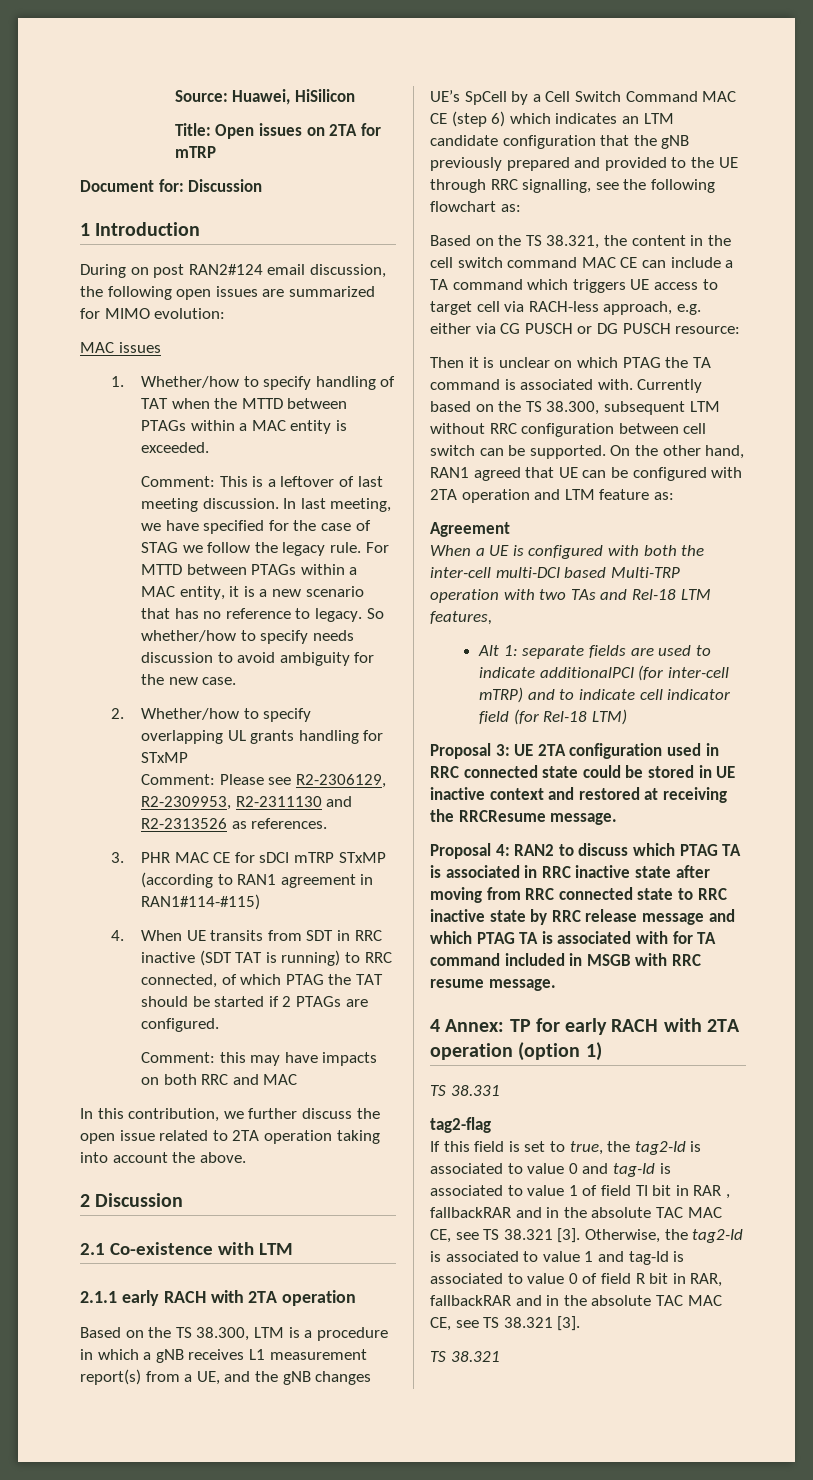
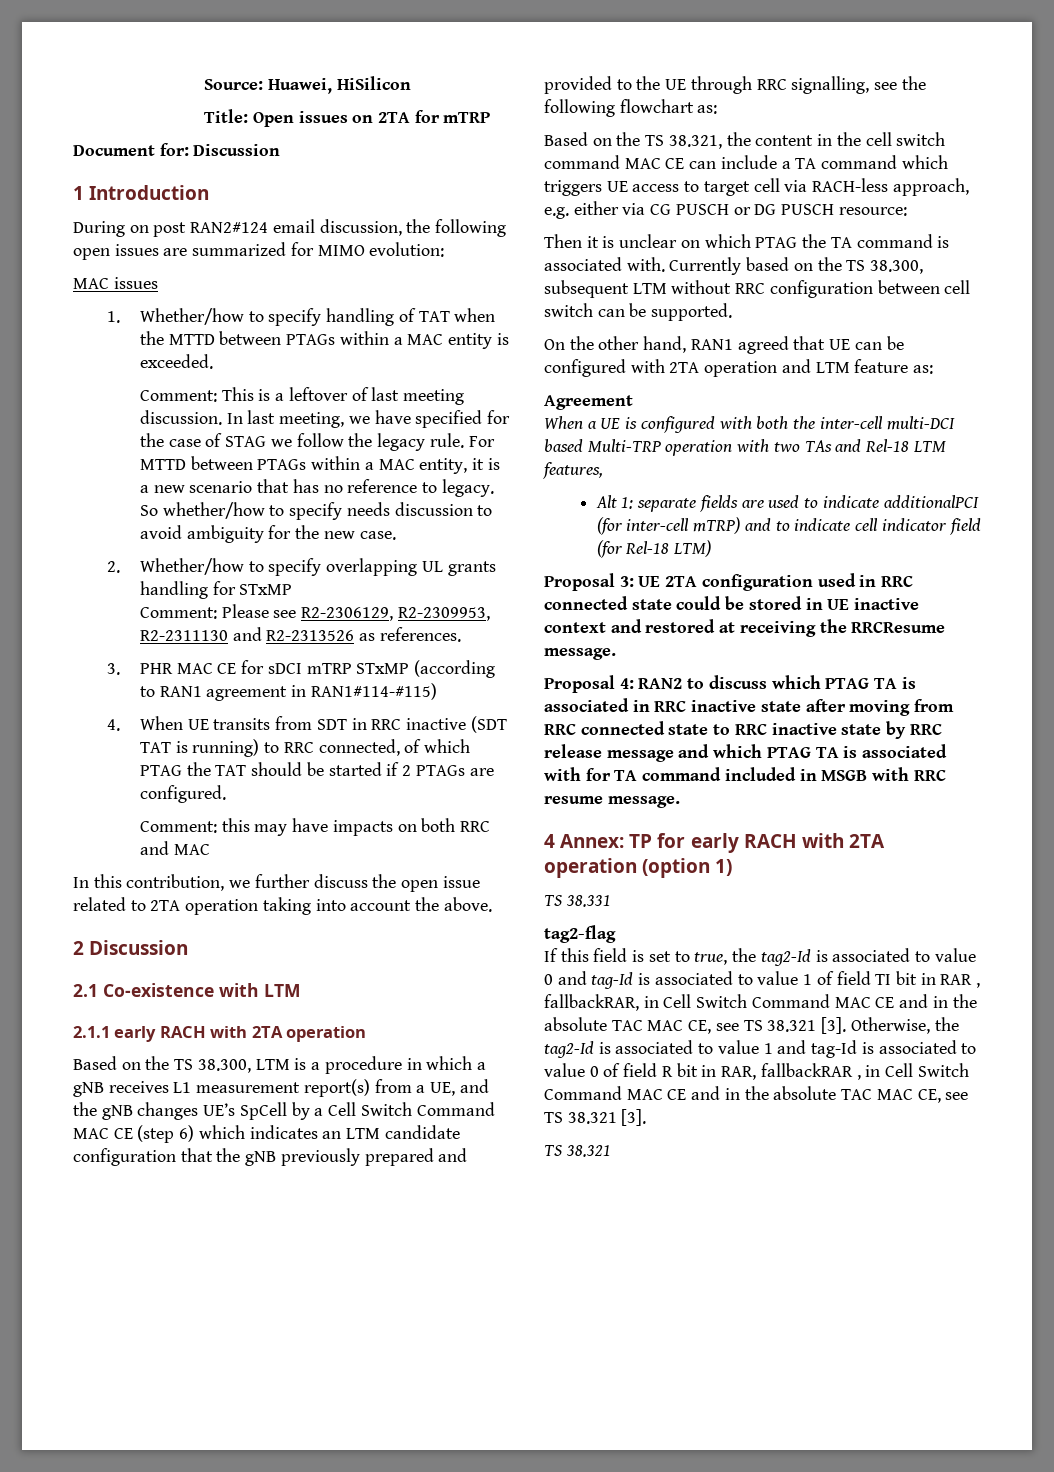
(606, 452) none -> (733, 312) //
[430,1207,511,1218] fallbackRAR -> [544,994,895,1011] fallbackRAR, in Cell Switch Command MAC CE
(511, 1300) none -> [856,1063,969,1080] [544,1086,687,1100] , in Cell Switch Command MAC CE

